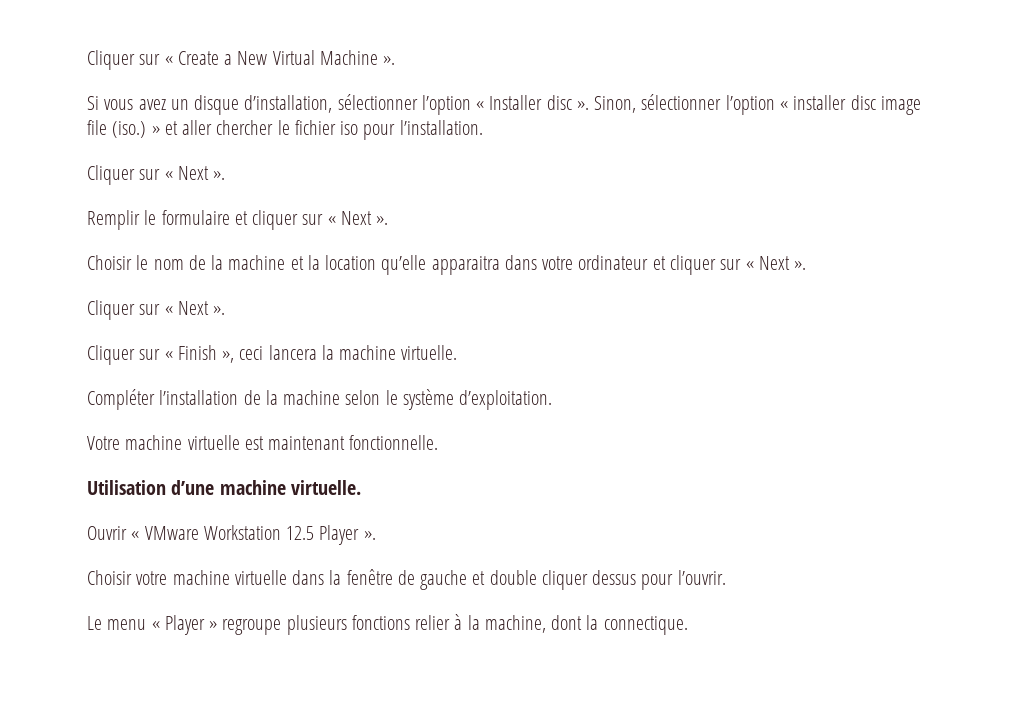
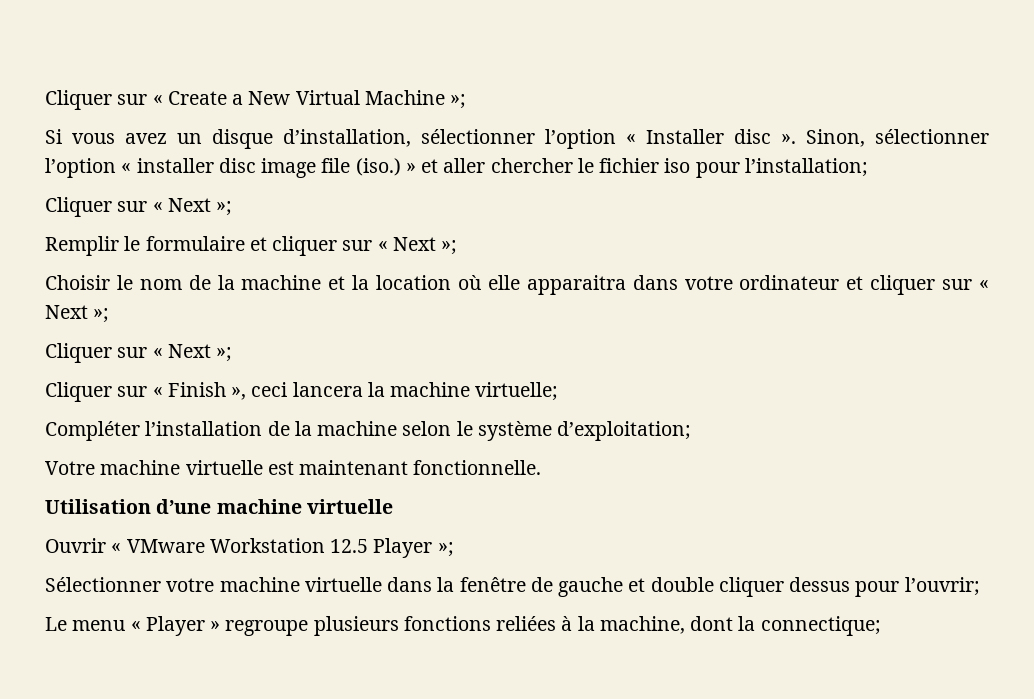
[383,56,396,65] ». -> [450,94,467,109] »;
[399,120,483,135] [87,165,226,185] l’installation. // Cliquer sur « Next ». -> [744,158,868,177] [45,197,233,217] l’installation; // Cliquer sur « Next »;
[376,216,389,225] ». -> [441,240,458,255] »;
[381,255,427,275] qu’elle -> [458,275,520,290] où elle
[794,261,807,270] [87,300,226,320] ». // Cliquer sur « Next ». -> [93,308,110,323] [45,343,233,363] »; // Cliquer sur « Next »;
[401,345,458,360] virtuelle. -> [475,382,559,401] virtuelle;
[459,390,553,410] d’exploitation. -> [557,421,692,441] d’exploitation;
[290,480,361,495] virtuelle. -> [306,499,393,514] virtuelle
[363,531,376,540] [87,570,132,585] ». // Choisir -> [437,542,454,557] [45,577,161,592] »; // Sélectionner
[677,570,726,585] l’ouvrir. -> [904,577,980,596] l’ouvrir;
[415,615,451,630] relier -> [496,616,557,631] reliées
[603,616,688,635] connectique. -> [760,616,881,636] connectique;

